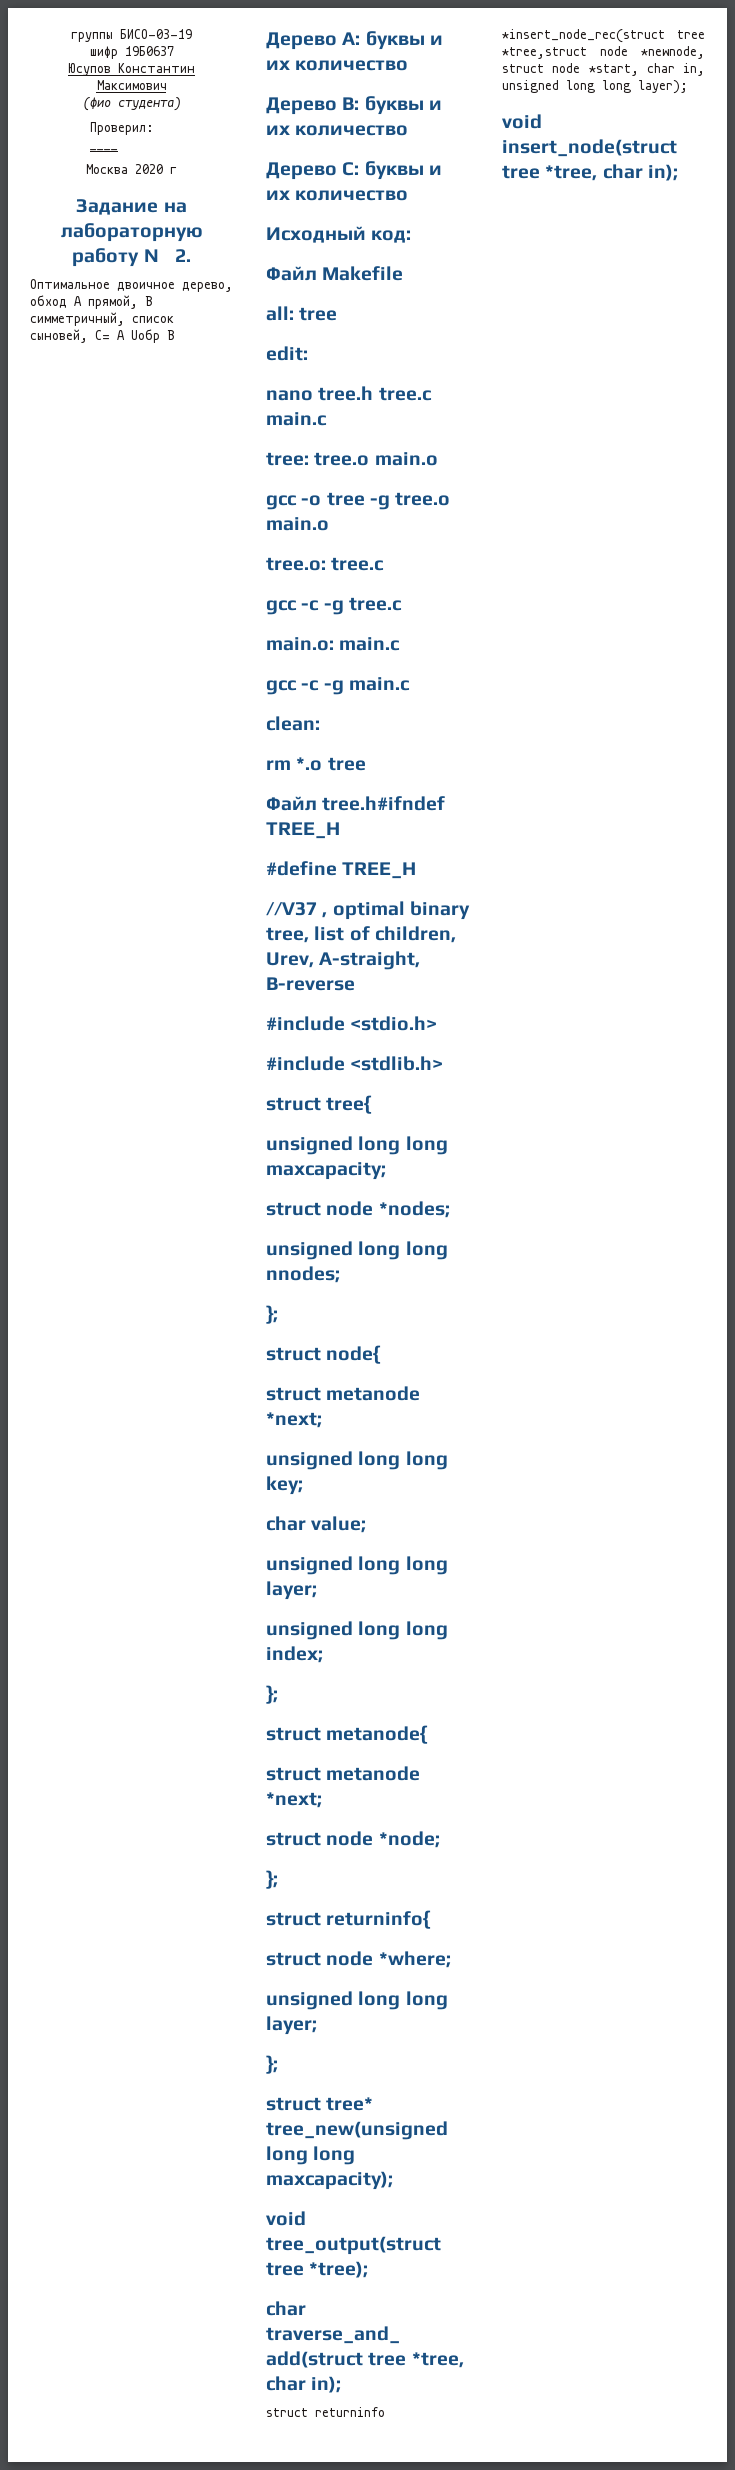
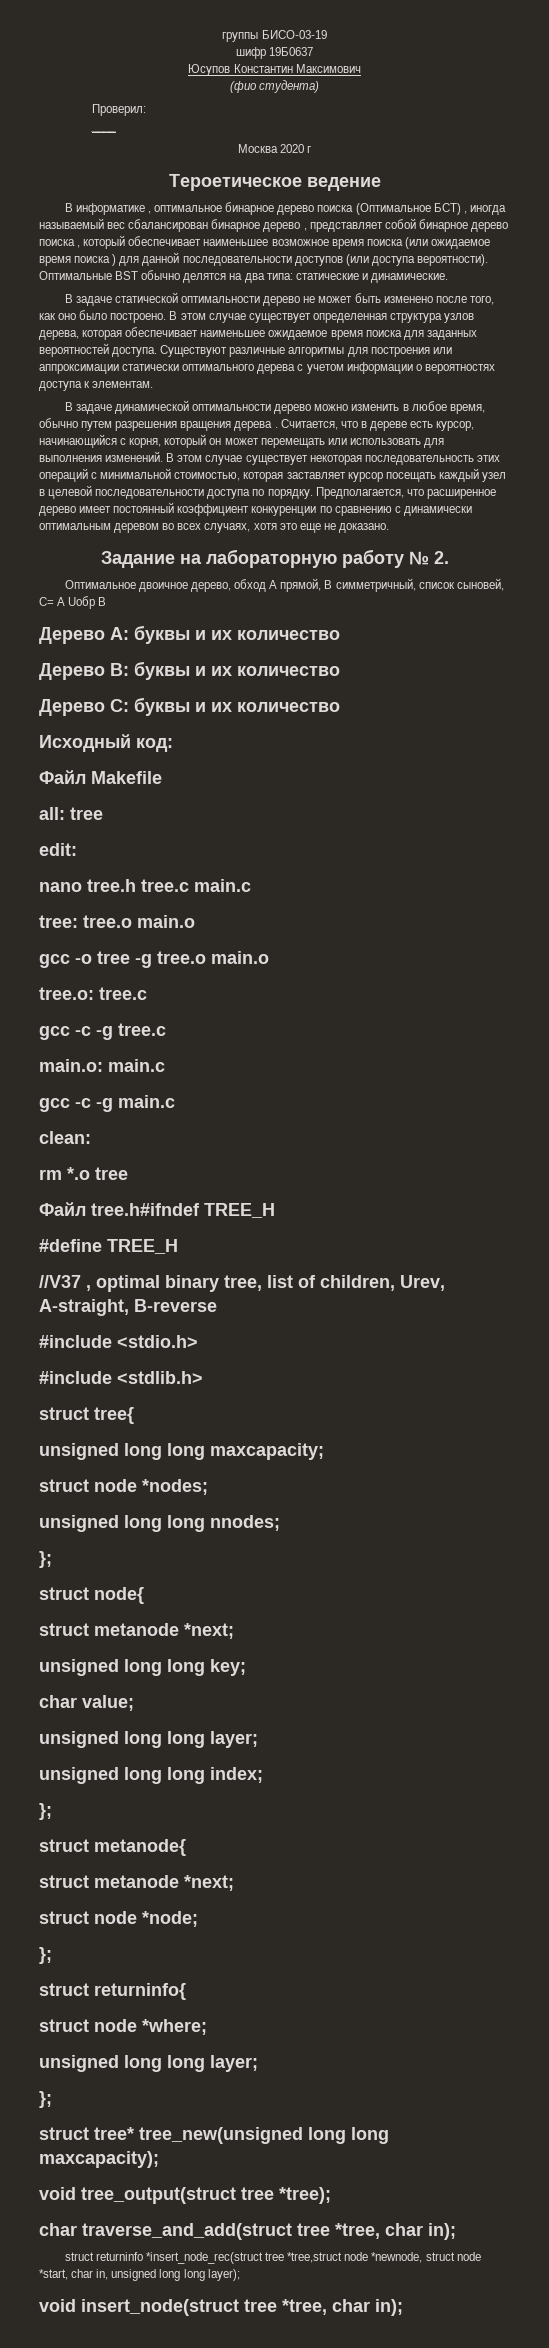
(177, 170) none -> [168,174,381,191] [64,202,506,215] [39,218,508,232] [39,235,490,249] [39,252,488,266] [39,270,448,283] [64,292,494,306] [39,310,475,323] [39,327,477,340] [39,343,452,357] [39,362,495,374] [39,381,154,391] [64,400,485,414] [39,418,475,431] [39,434,444,448] [39,451,500,465] [39,468,506,482] [39,485,496,499] [39,502,472,516] [39,523,389,533] // Тероетическое ведение // В информатике , оптимальное бинарное дерево поиска (Оптимальное БСТ) , иногда называемый вес сбалансирован бинарное дерево , представляет собой бинарное дерево поиска , который обеспечивает наименьшее возможное время поиска (или ожидаемое время поиска ) для данной последовательности доступов (или доступа вероятности). Оптимальные BST обычно делятся на два типа: статические и динамические. // В задаче статической оптимальности дерево не может быть изменено после того, как оно было построено. В этом случае существует определенная структура узлов дерева, которая обеспечивает наименьшее ожидаемое время поиска для заданных вероятностей доступа. Существуют различные алгоритмы для построения или аппроксимации статически оптимального дерева с учетом информации о вероятностях доступа к элементам. // В задаче динамической оптимальности дерево можно изменить в любое время, обычно путем разрешения вращения дерева . Считается, что в дереве есть курсор, начинающийся с корня, который он может перемещать или использовать для выполнения изменений. В этом случае существует некоторая последовательность этих операций с минимальной стоимостью, которая заставляет курсор посещать каждый узел в целевой последовательности доступа по порядку. Предполагается, что расширенное дерево имеет постоянный коэффициент конкуренции по сравнению с динамически оптимальным деревом во всех случаях, хотя это еще не доказано.

